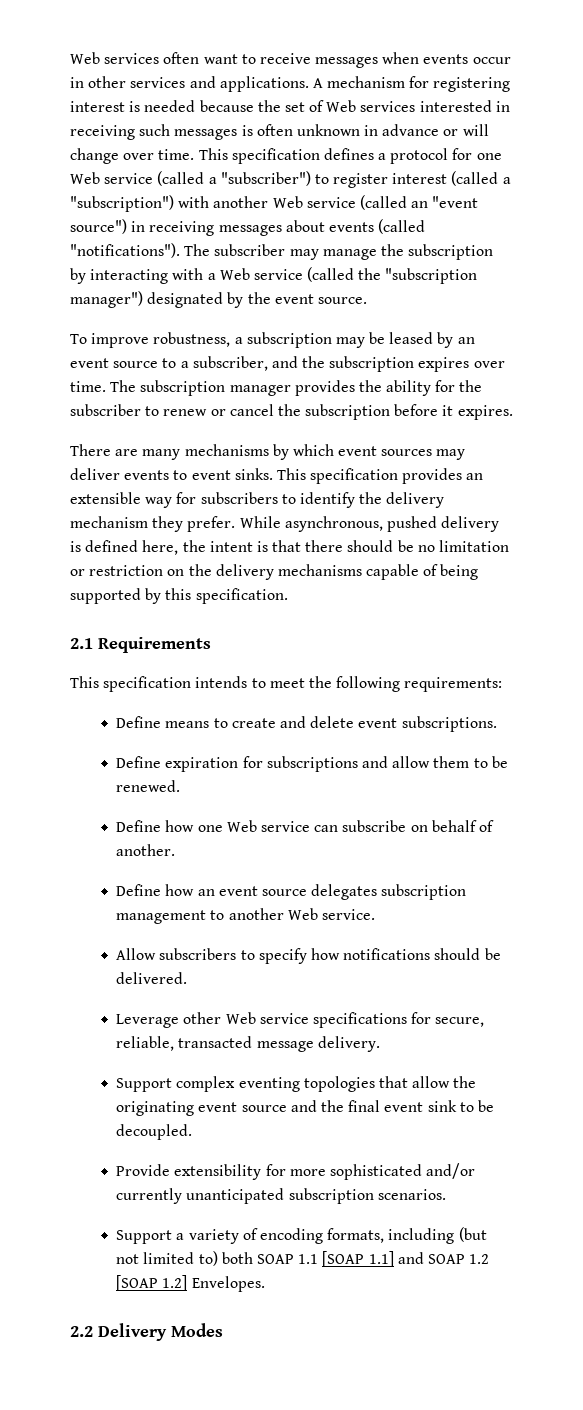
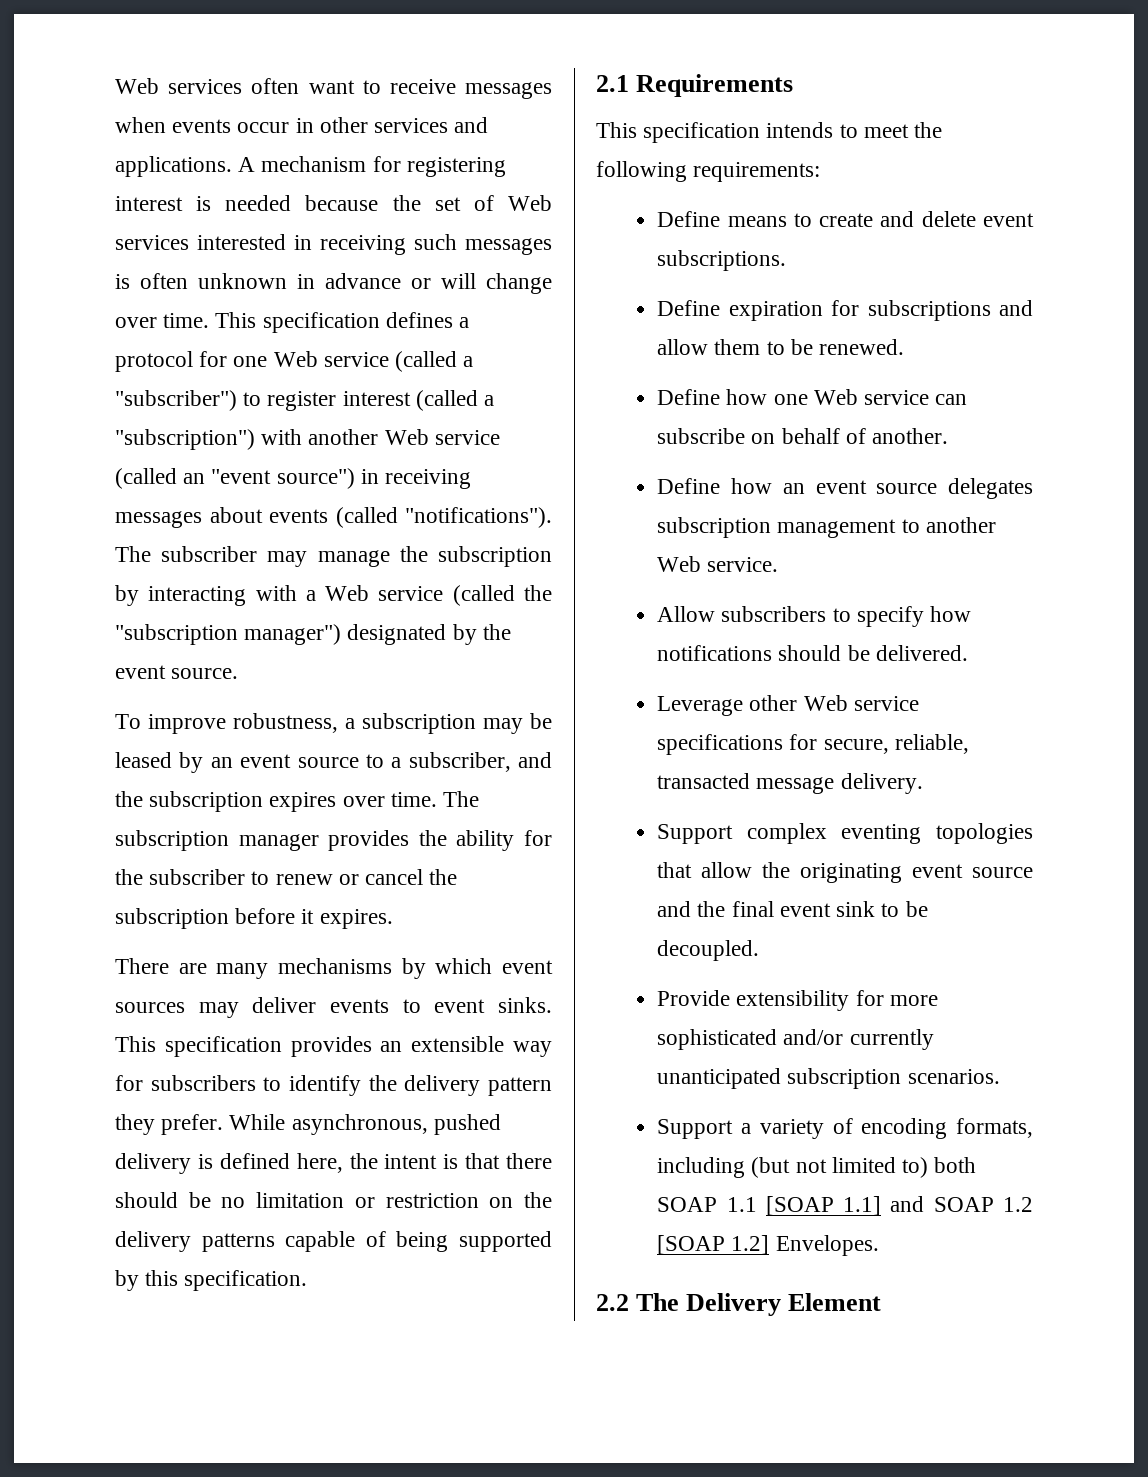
[70,516,148,528] mechanism -> [488,1077,552,1096] pattern
[277,564,362,576] mechanisms -> [201,1233,275,1252] patterns
[98,1323,223,1341] Delivery Modes -> [636,1293,882,1316] The Delivery Element

